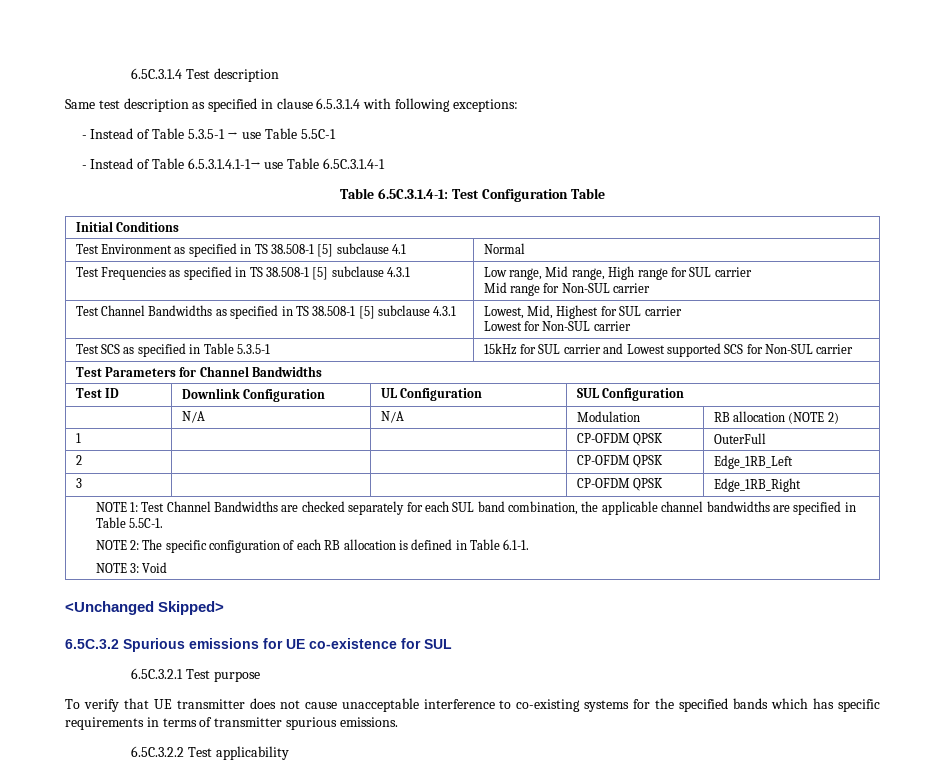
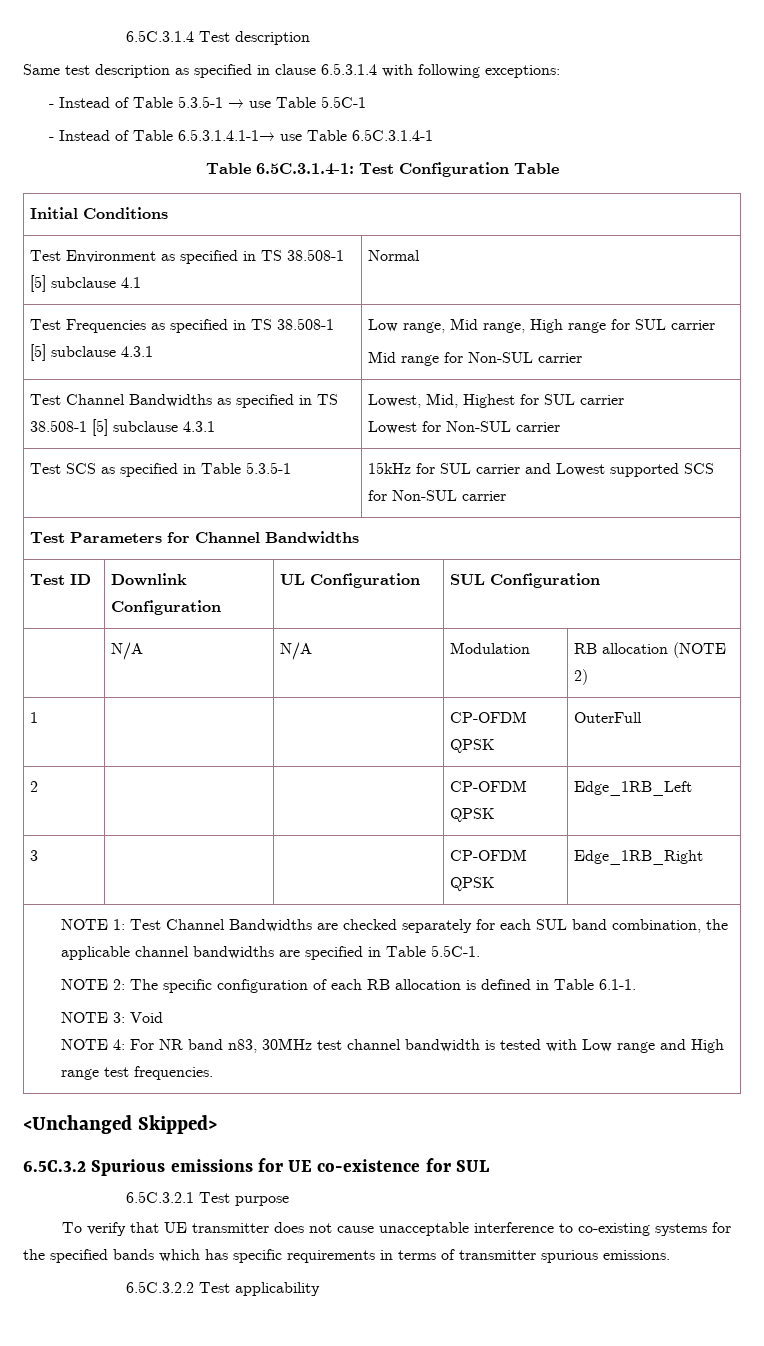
(168, 567) none -> [61,1038,725,1053] [61,1066,214,1080] // NOTE 4: For NR band n83, 30MHz test channel bandwidth is tested with Low range and High range test frequencies.

